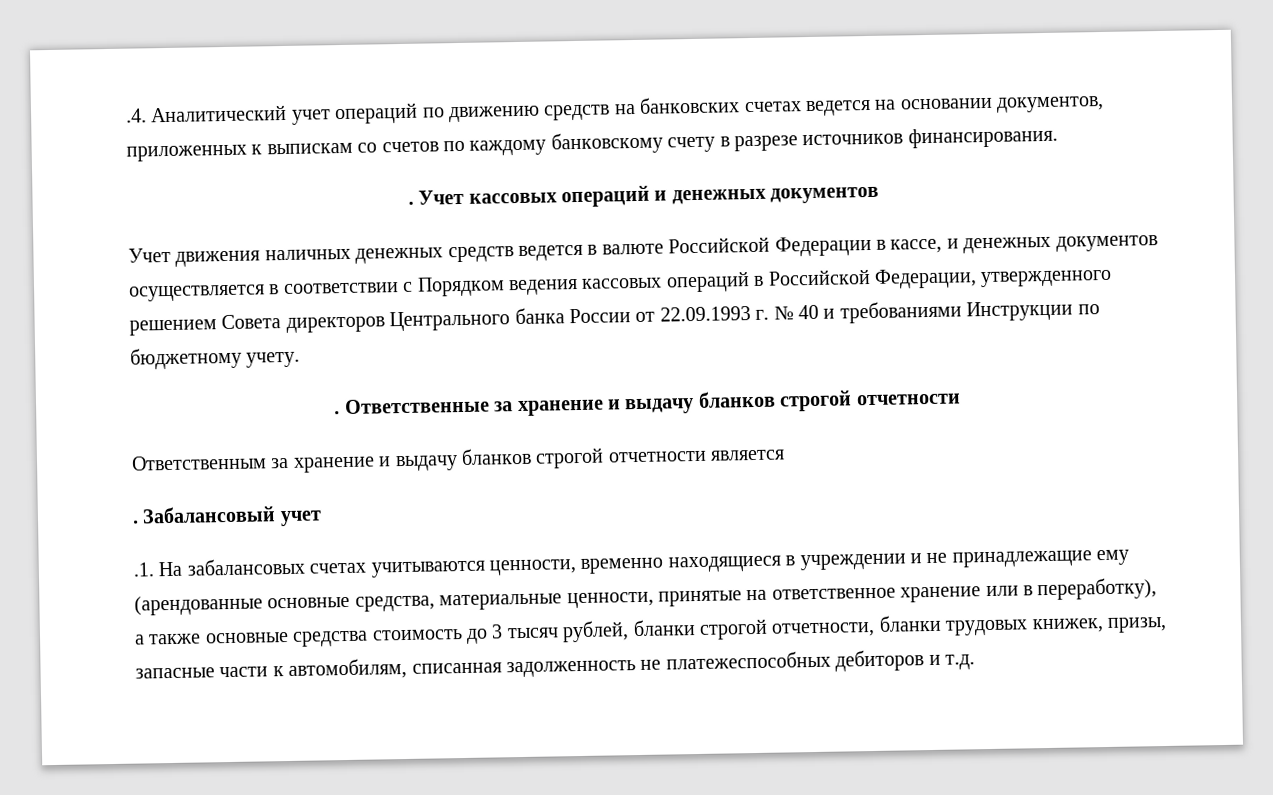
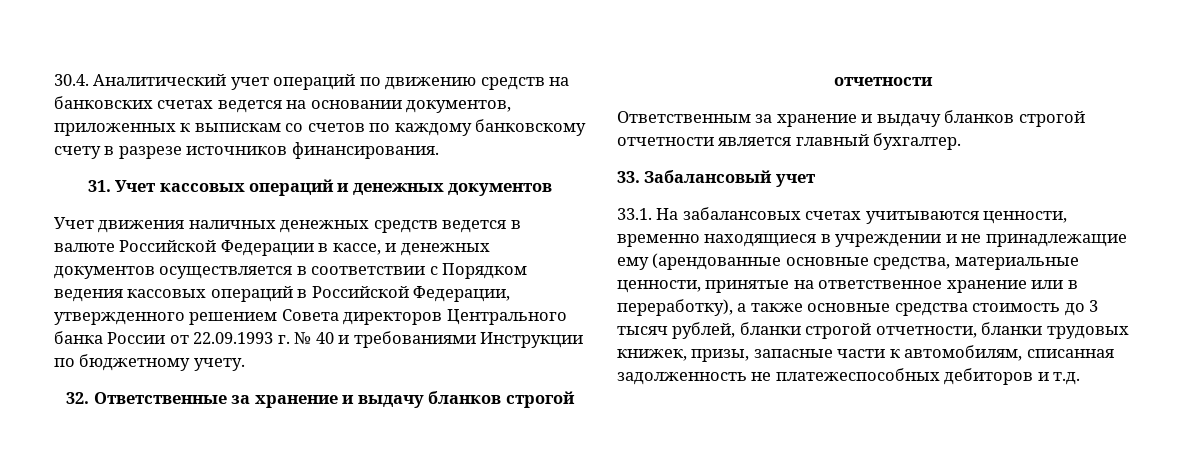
[125,108,147,123] .4. -> [54,74,89,86] 30.4.
[407,201,414,205] . -> [87,180,111,192] 31.
[334,411,341,415] . -> [66,392,90,404] 32.
[133,520,139,524] // . -> [795,133,962,150] [617,171,640,183] главный бухгалтер. // 33.
[133,562,154,577] .1. -> [617,208,652,220] 33.1.

